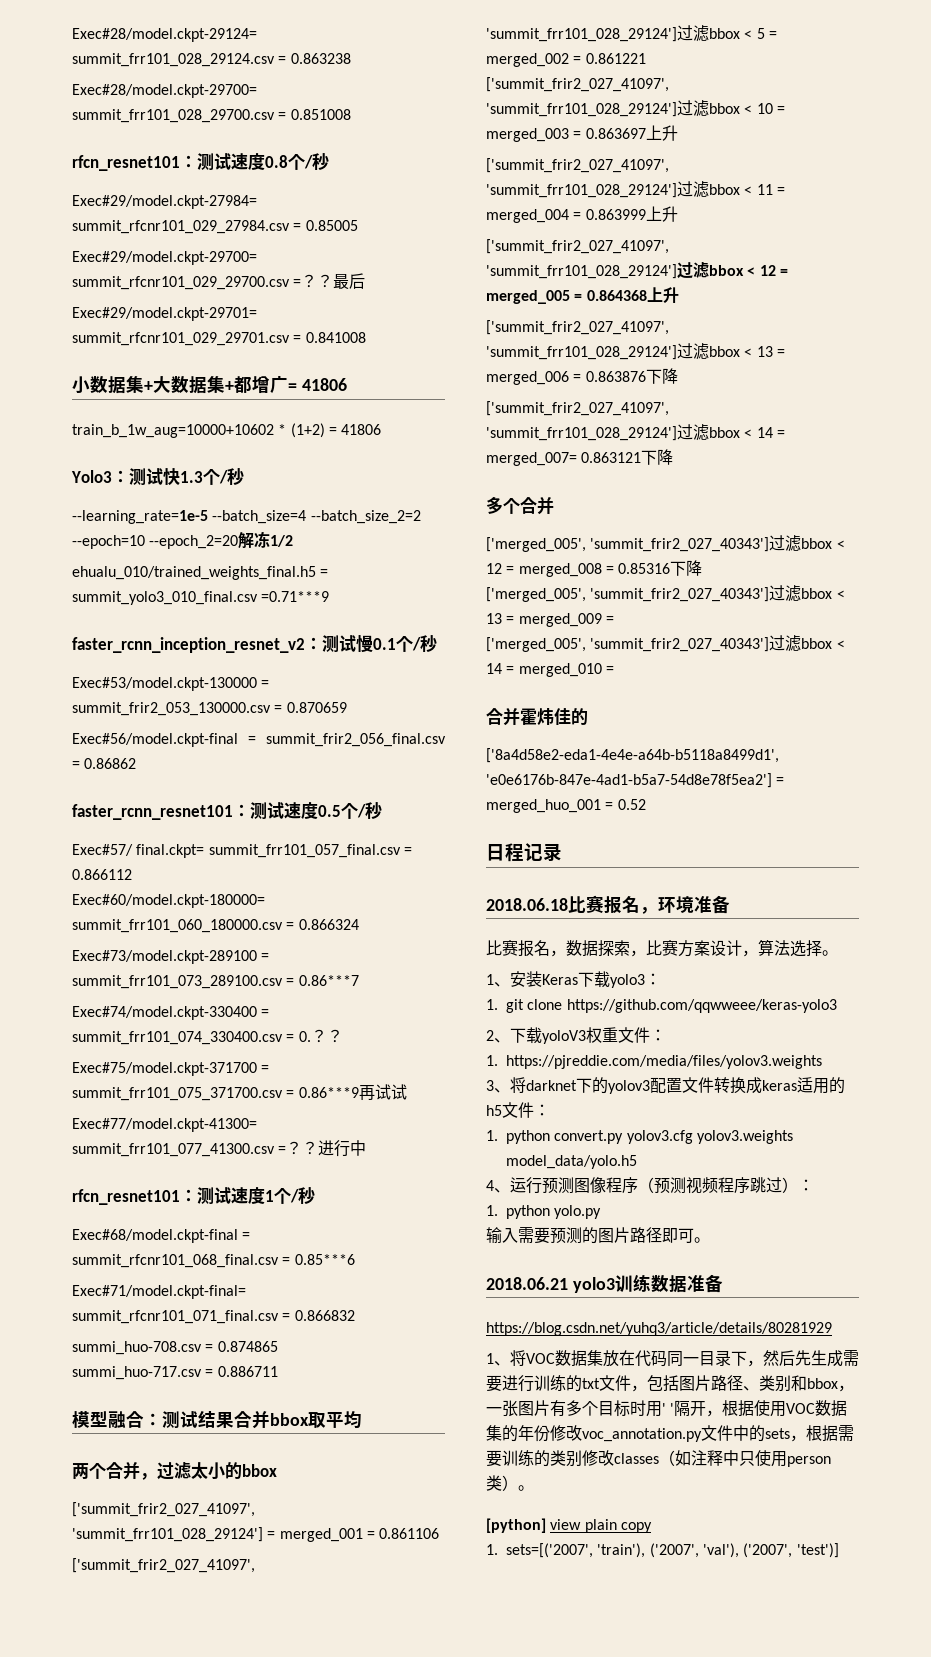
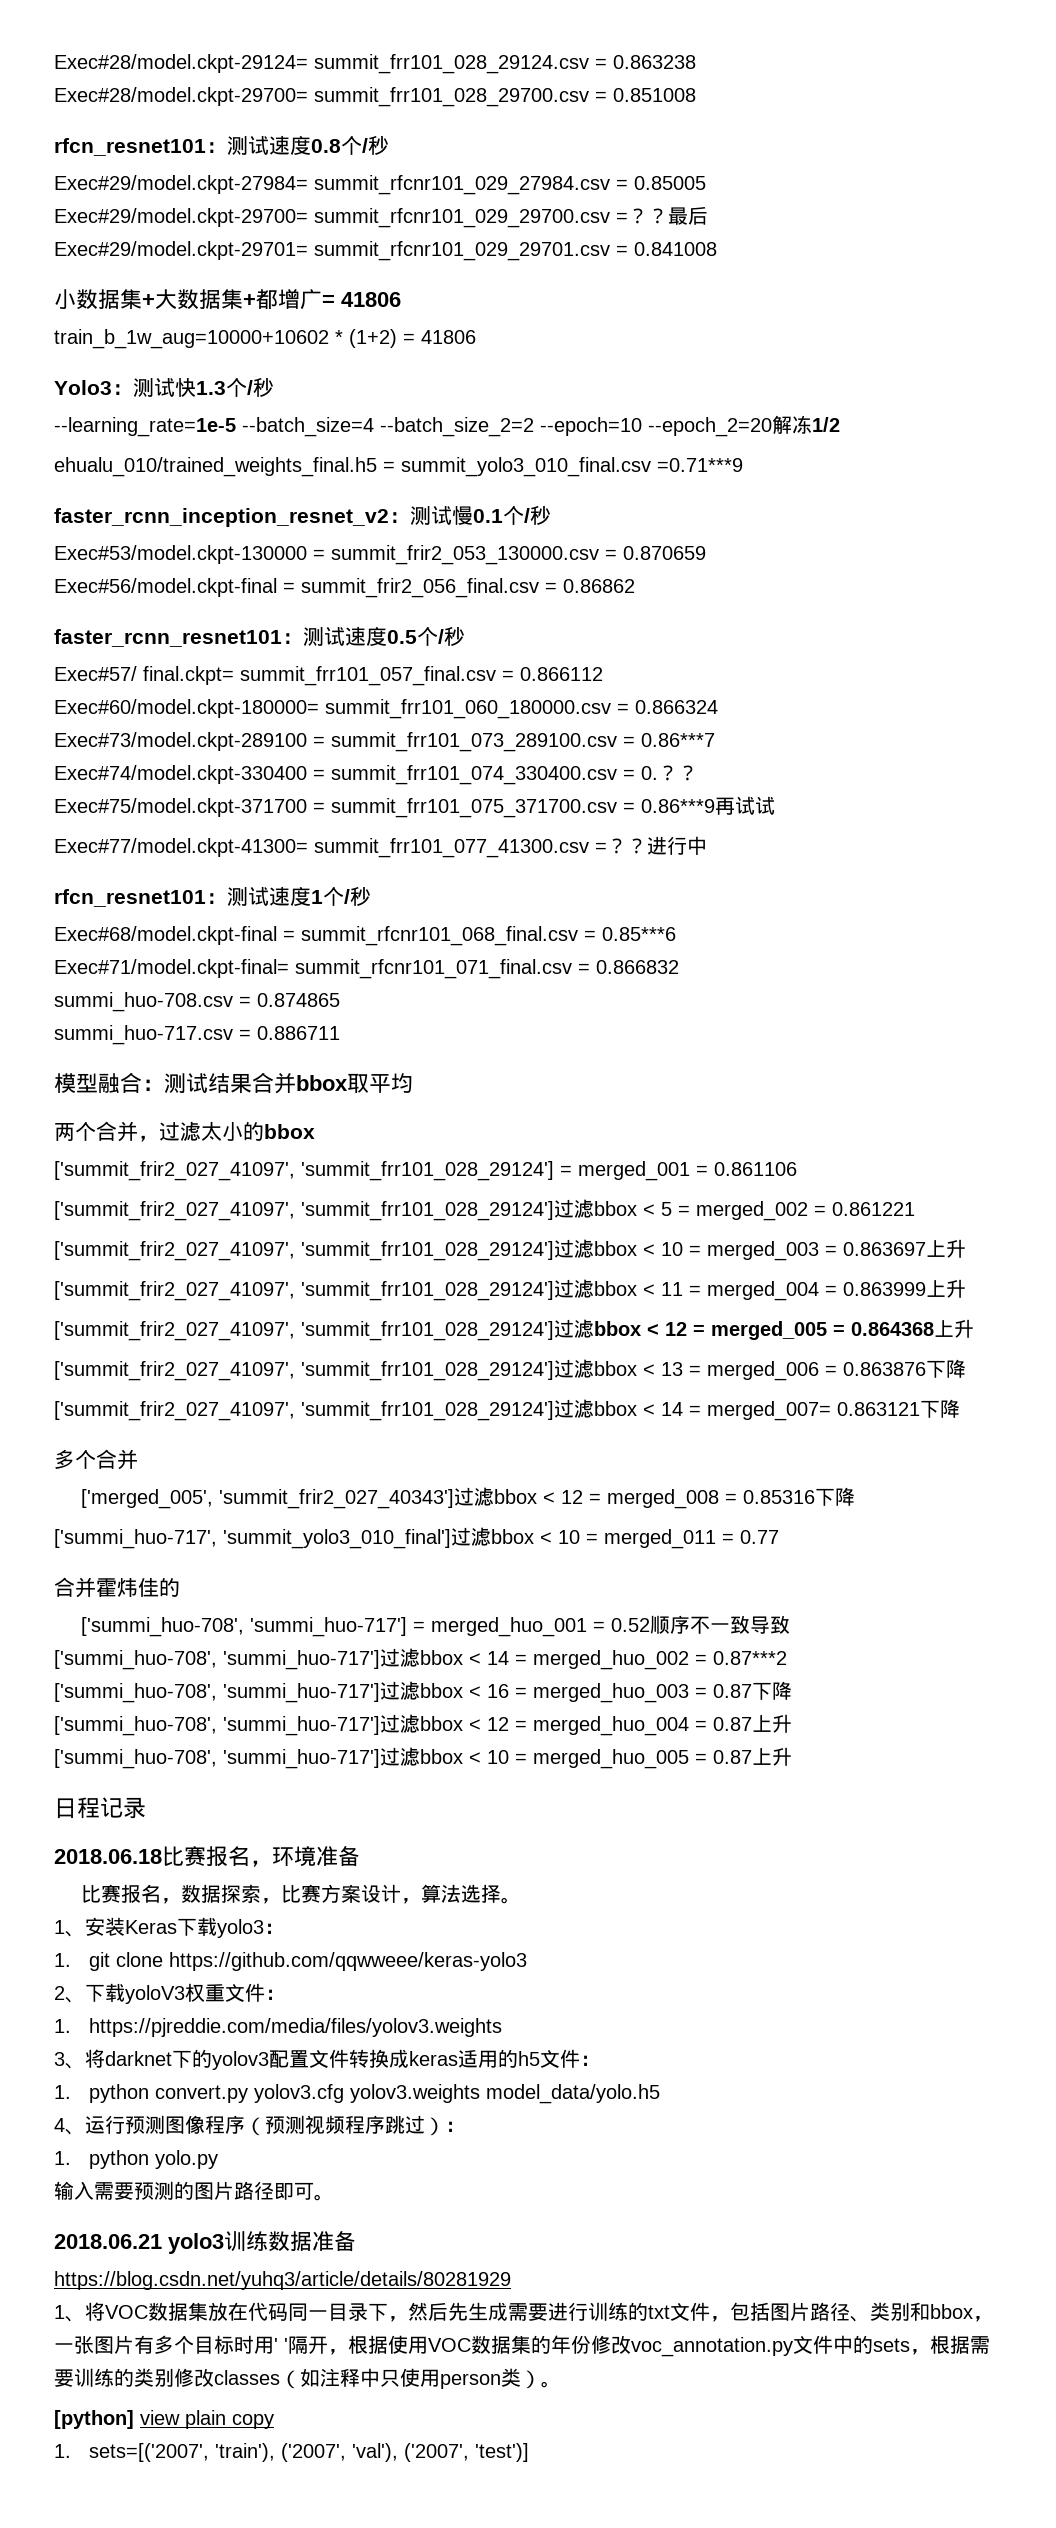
[486,585,845,602] [486,613,614,627] [486,635,845,652] [486,663,614,677] ['merged_005', 'summit_frir2_027_40343']过滤bbox < 13 = merged_009 = // ['merged_005', 'summit_frir2_027_40343']过滤bbox < 14 = merged_010 = -> [54,1527,779,1549] ['summi_huo-717', 'summit_yolo3_010_final']过滤bbox < 10 = merged_011 = 0.77
[486,748,779,763] [486,773,772,788] ['8a4d58e2-eda1-4e4e-a64b-b5118a8499d1', 'e0e6176b-847e-4ad1-b5a7-54d8e78f5ea2'] -> [80,1617,407,1637] ['summi_huo-708', 'summi_huo-717']
(646, 804) none -> [649,1615,790,1634] [54,1648,787,1670] [54,1681,792,1703] [54,1714,792,1736] [54,1747,792,1769] 顺序不一致导致 // ['summi_huo-708', 'summi_huo-717']过滤bbox < 14 = merged_huo_002 = 0.87***2 // ['summi_huo-708', 'summi_huo-717']过滤bbox < 16 = merged_huo_003 = 0.87下降 // ['summi_huo-708', 'summi_huo-717']过滤bbox < 12 = merged_huo_004 = 0.87上升 // ['summi_huo-708', 'summi_huo-717']过滤bbox < 10 = merged_huo_005 = 0.87上升

